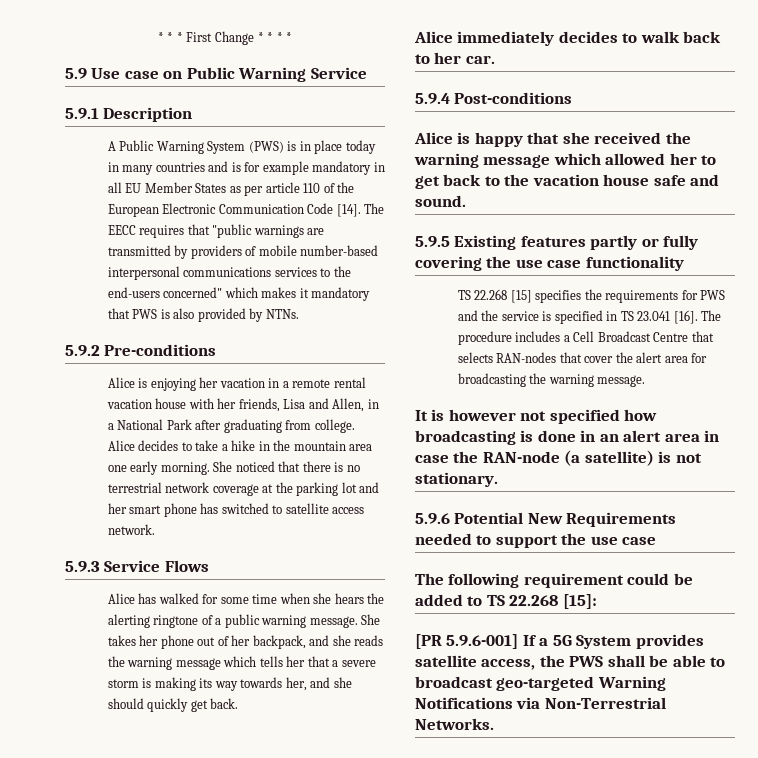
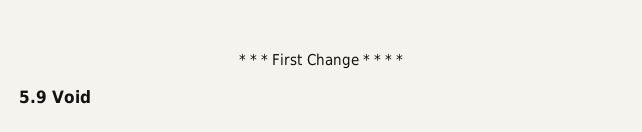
[91,67,367,82] [65,107,193,122] [107,140,376,154] [107,161,385,175] [107,182,355,196] [107,203,385,217] [107,224,325,238] [107,245,379,259] [107,266,351,280] [107,287,371,301] [107,308,299,322] [65,344,217,356] [107,377,366,391] [106,398,379,412] [107,419,355,433] [107,440,373,451] [107,461,360,475] [107,482,380,496] [107,503,365,517] [107,524,155,535] [65,560,209,572] [107,593,385,604] [107,614,381,628] [107,635,384,649] [107,656,376,670] [107,677,352,691] [107,698,239,712] [414,31,722,46] [415,52,495,64] [415,92,573,104] [414,132,691,147] [414,153,717,168] [415,174,720,189] [415,195,466,207] [415,235,699,250] [415,256,684,271] [457,289,726,303] [457,310,722,324] [457,331,714,345] [457,352,708,363] [457,373,646,387] [415,409,658,424] [415,430,720,445] [415,450,702,466] [415,472,498,487] [415,512,677,527] [415,533,657,548] [415,573,693,588] [415,594,597,609] [415,634,704,649] [415,655,726,670] [415,676,666,691] [415,697,666,709] [415,718,494,730] Use case on Public Warning Service // 5.9.1 Description // A Public Warning System (PWS) is in place today in many countries and is for example mandatory in all EU Member States as per article 110 of the European Electronic Communication Code [14]. The EECC requires that "public warnings are transmitted by providers of mobile number-based interpersonal communications services to the end-users concerned" which makes it mandatory that PWS is also provided by NTNs. // 5.9.2 Pre-conditions // Alice is enjoying her vacation in a remote rental vacation house with her friends, Lisa and Allen, in a National Park after graduating from college. Alice decides to take a hike in the mountain area one early morning. She noticed that there is no terrestrial network coverage at the parking lot and her smart phone has switched to satellite access network. // 5.9.3 Service Flows // Alice has walked for some time when she hears the alerting ringtone of a public warning message. She takes her phone out of her backpack, and she reads the warning message which tells her that a severe storm is making its way towards her, and she should quickly get back. // Alice immediately decides to walk back to her car. // 5.9.4 Post-conditions // Alice is happy that she received the warning message which allowed her to get back to the vacation house safe and sound. // 5.9.5 Existing features partly or fully covering the use case functionality // TS 22.268 [15] specifies the requirements for PWS and the service is specified in TS 23.041 [16]. The procedure includes a Cell Broadcast Centre that selects RAN-nodes that cover the alert area for broadcasting the warning message. // It is however not specified how broadcasting is done in an alert area in case the RAN-node (a satellite) is not stationary. // 5.9.6 Potential New Requirements needed to support the use case // The following requirement could be added to TS 22.268 [15]: // [PR 5.9.6-001] If a 5G System provides satellite access, the PWS shall be able to broadcast geo-targeted Warning Notifications via Non-Terrestrial Networks. -> [52,90,91,104] Void

